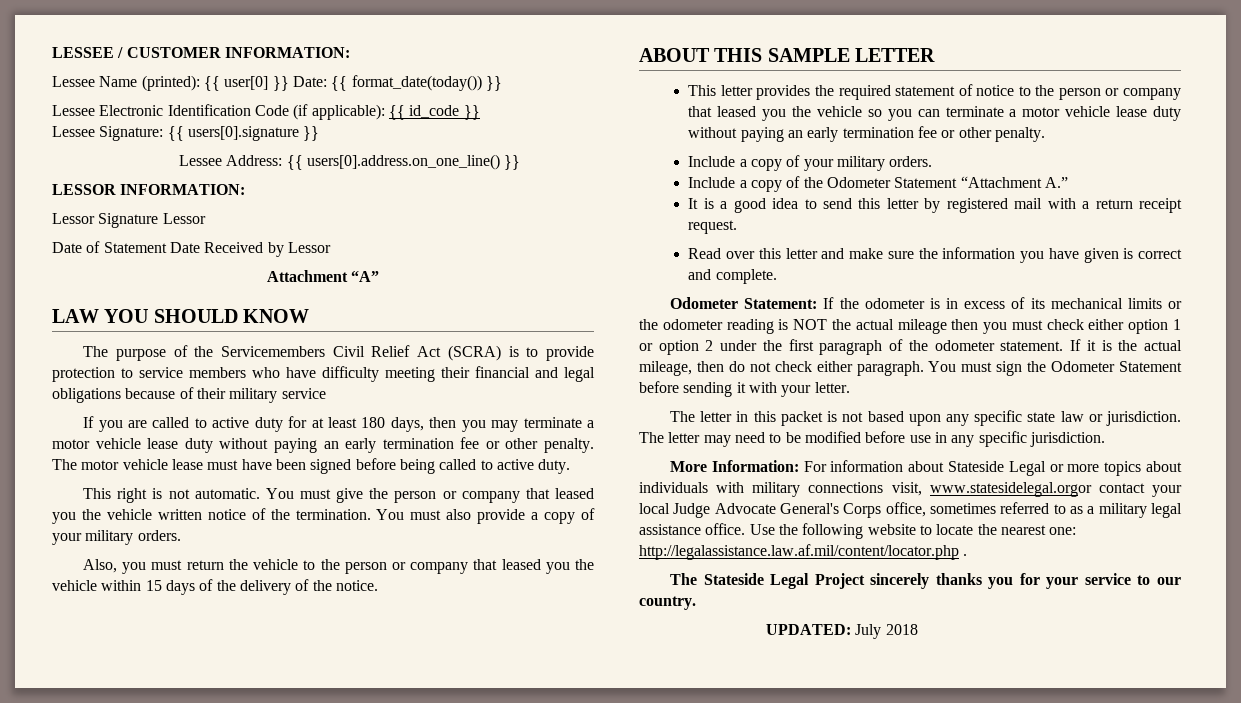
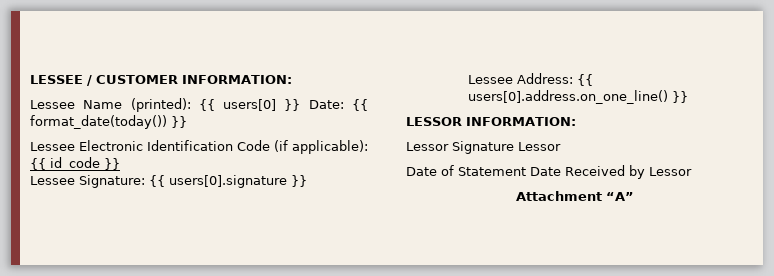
[224,76,269,90] user[0] -> [223,99,277,111] users[0]
[52,309,310,323] [83,345,595,361] [52,366,595,382] [52,387,326,403] [83,416,594,432] [52,437,594,453] [52,458,571,474] [83,488,595,503] [52,508,596,524] [52,530,181,545] [83,559,595,574] [52,579,378,595] [639,48,936,62] [688,84,1181,100] [688,106,1181,121] [688,126,1045,142] [688,155,933,171] [688,176,1068,192] [688,198,1182,213] [688,220,738,234] [688,247,1182,263] [688,269,777,284] [670,297,1182,309] [639,319,1181,334] [639,339,1182,355] [639,361,1182,376] [639,381,850,397] [670,410,1181,426] [639,431,1105,447] [670,460,1182,476] [639,482,1182,497] [639,502,1182,518] [639,523,1077,539] [639,544,968,560] [670,573,1181,589] [639,596,696,610] [766,624,918,639] // LAW YOU SHOULD KNOW // The purpose of the Servicemembers Civil Relief Act (SCRA) is to provide protection to service members who have difficulty meeting their financial and legal obligations because of their military service // If you are called to active duty for at least 180 days, then you may terminate a motor vehicle lease duty without paying an early termination fee or other penalty. The motor vehicle lease must have been signed before being called to active duty. // This right is not automatic. You must give the person or company that leased you the vehicle written notice of the termination. You must also provide a copy of your military orders. // Also, you must return the vehicle to the person or company that leased you the vehicle within 15 days of the delivery of the notice. // ABOUT THIS SAMPLE LETTER // This letter provides the required statement of notice to the person or company that leased you the vehicle so you can terminate a motor vehicle lease duty without paying an early termination fee or other penalty. // Include a copy of your military orders. // Include a copy of the Odometer Statement “Attachment A.” // It is a good idea to send this letter by registered mail with a return receipt request. // Read over this letter and make sure the information you have given is correct and complete. // Odometer Statement: If the odometer is in excess of its mechanical limits or the odometer reading is NOT the actual mileage then you must check either option 1 or option 2 under the first paragraph of the odometer statement. If it is the actual mileage, then do not check either paragraph. You must sign the Odometer Statement before sending it with your letter. // The letter in this packet is not based upon any specific state law or jurisdiction. The letter may need to be modified before use in any specific jurisdiction. // More Information: For information about Stateside Legal or more topics about individuals with military connections visit, www.statesidelegal.orgor contact your local Judge Advocate General's Corps office, sometimes referred to as a military legal assistance office. Use the following website to locate the nearest one: http://legalassistance.law.af.mil/content/locator.php . // The Stateside Legal Project sincerely thanks you for your service to our country. // UPDATED: July 2018 -> (635, 196) none

